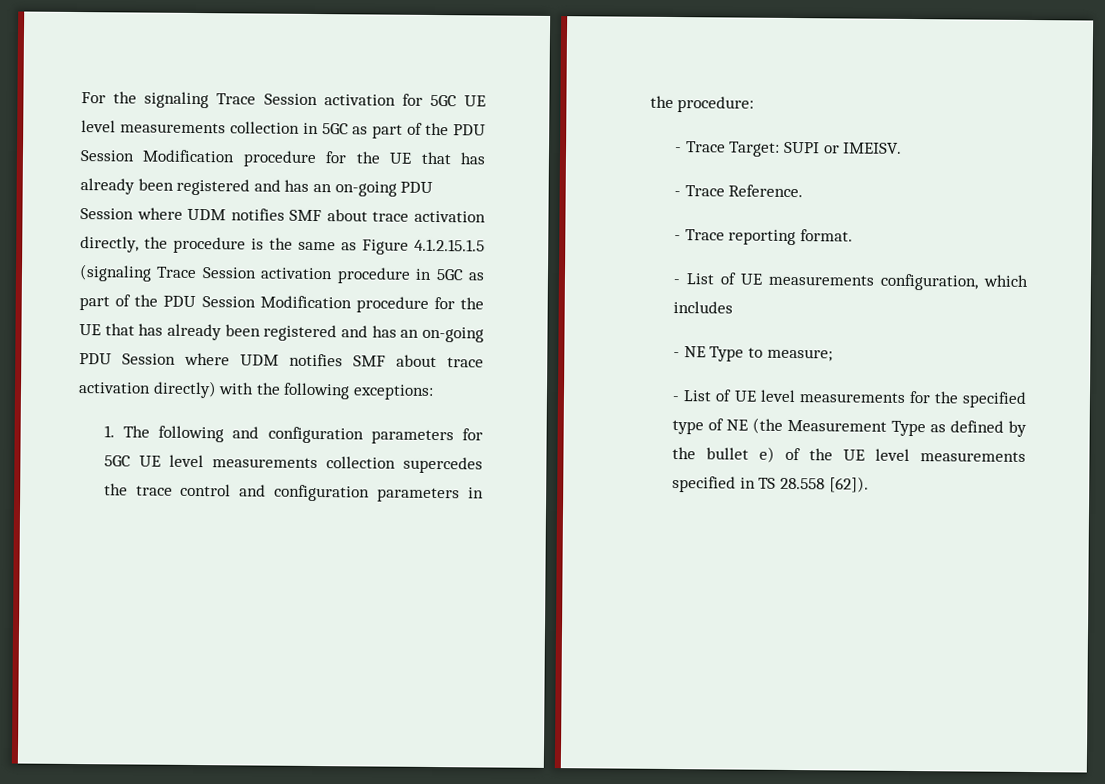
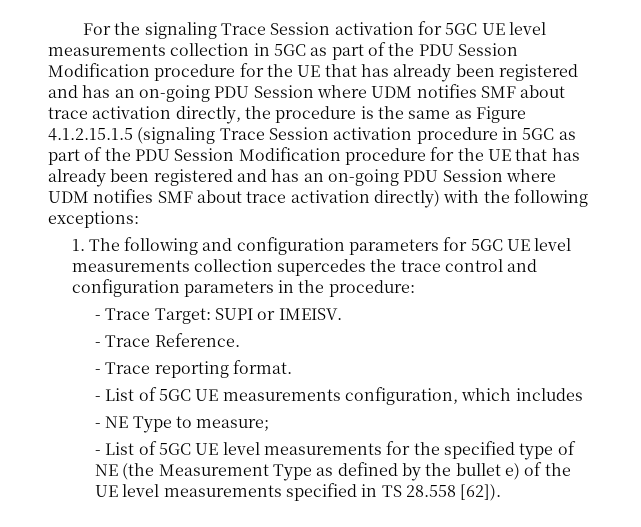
(738, 278) none -> [158,389,191,401] 5GC
(733, 395) none -> [158,443,191,455] 5GC

